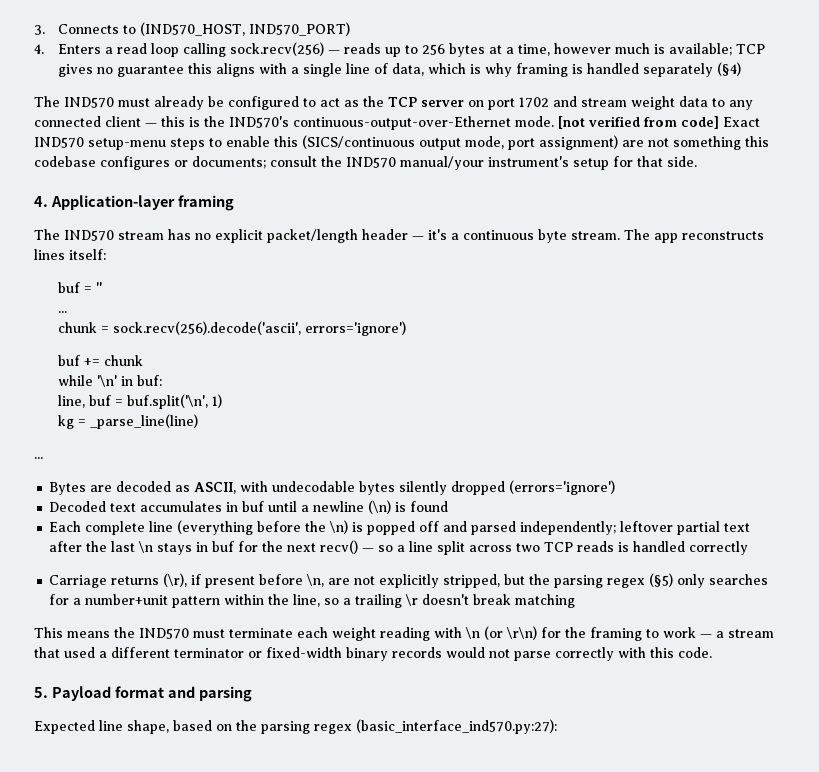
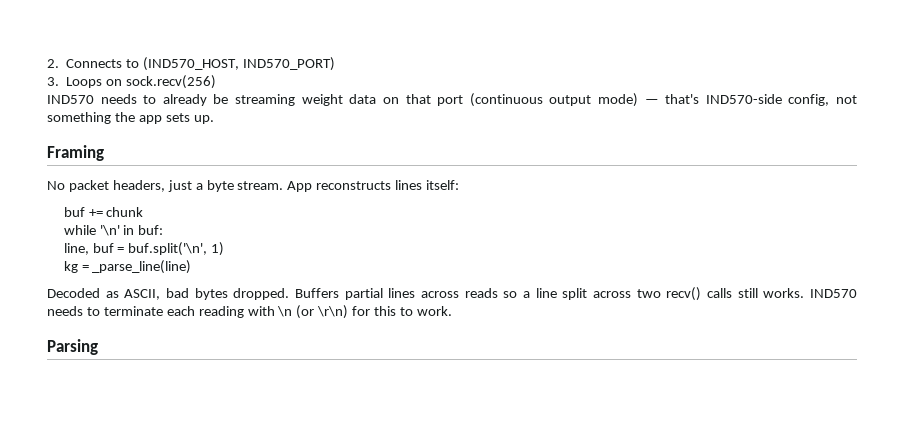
[34,25,45,35] 3. -> [47,59,59,68] 2.
[34,42,766,57] [58,62,742,77] [34,96,753,110] [34,116,760,130] [34,135,769,150] [34,156,697,170] [34,195,234,211] [34,229,764,243] [34,249,106,260] [58,282,103,293] [58,311,68,313] [58,321,407,336] 4. Enters a read loop calling sock.recv(256) — reads up to 256 bytes at a time, however much is available; TCP gives no guarantee this aligns with a single line of data, which is why framing is handled separately (§4) // The IND570 must already be configured to act as the TCP server on port 1702 and stream weight data to any connected client — this is the IND570's continuous-output-over-Ethernet mode. [not verified from code] Exact IND570 setup-menu steps to enable this (SICS/continuous output mode, port assignment) are not something this codebase configures or documents; consult the IND570 manual/your instrument's setup for that side. // 4. Application-layer framing // The IND570 stream has no explicit packet/length header — it's a continuous byte stream. The app reconstructs lines itself: // buf = '' // ... // chunk = sock.recv(256).decode('ascii', errors='ignore') -> [47,75,217,89] [47,93,857,107] [47,112,214,124] [47,145,104,161] [47,180,460,192] 3. Loops on sock.recv(256) // IND570 needs to already be streaming weight data on that port (continuous output mode) — that's IND570-side config, not something the app sets up. // Framing // No packet headers, just a byte stream. App reconstructs lines itself:
[34,457,43,459] [49,480,616,495] [49,500,449,514] [49,520,751,535] [49,540,375,555] ... // Bytes are decoded as ASCII, with undecodable bytes silently dropped (errors='ignore') // Decoded text accumulates in buf until a newline (\n) is found // Each complete line (everything before the \n) is popped off and parsed independently; leftover partial text after the last \n stays in buf for the next recv() — -> [47,288,498,300] Decoded as ASCII, bad bytes dropped. Buffers partial lines across reads
[544,541,749,555] [49,573,769,588] [49,594,576,608] [34,627,225,639] TCP reads is handled correctly // Carriage returns (\r), if present before \n, are not explicitly stripped, but the parsing regex (§5) only searches for a number+unit pattern within the line, so a trailing \r doesn't break matching // This means the IND570 must -> [666,287,857,301] [47,306,100,316] recv() calls still works. IND570 needs to
[332,627,376,641] weight -> (195, 311) none
[565,627,774,641] [34,647,712,661] [34,686,252,702] [34,719,557,734] the framing to work — a stream that used a different terminator or fixed-width binary records would not parse correctly with this code. // 5. Payload format and parsing // Expected line shape, based on the parsing regex (basic_interface_ind570.py:27): -> [374,306,452,316] [47,339,98,355] this to work. // Parsing

